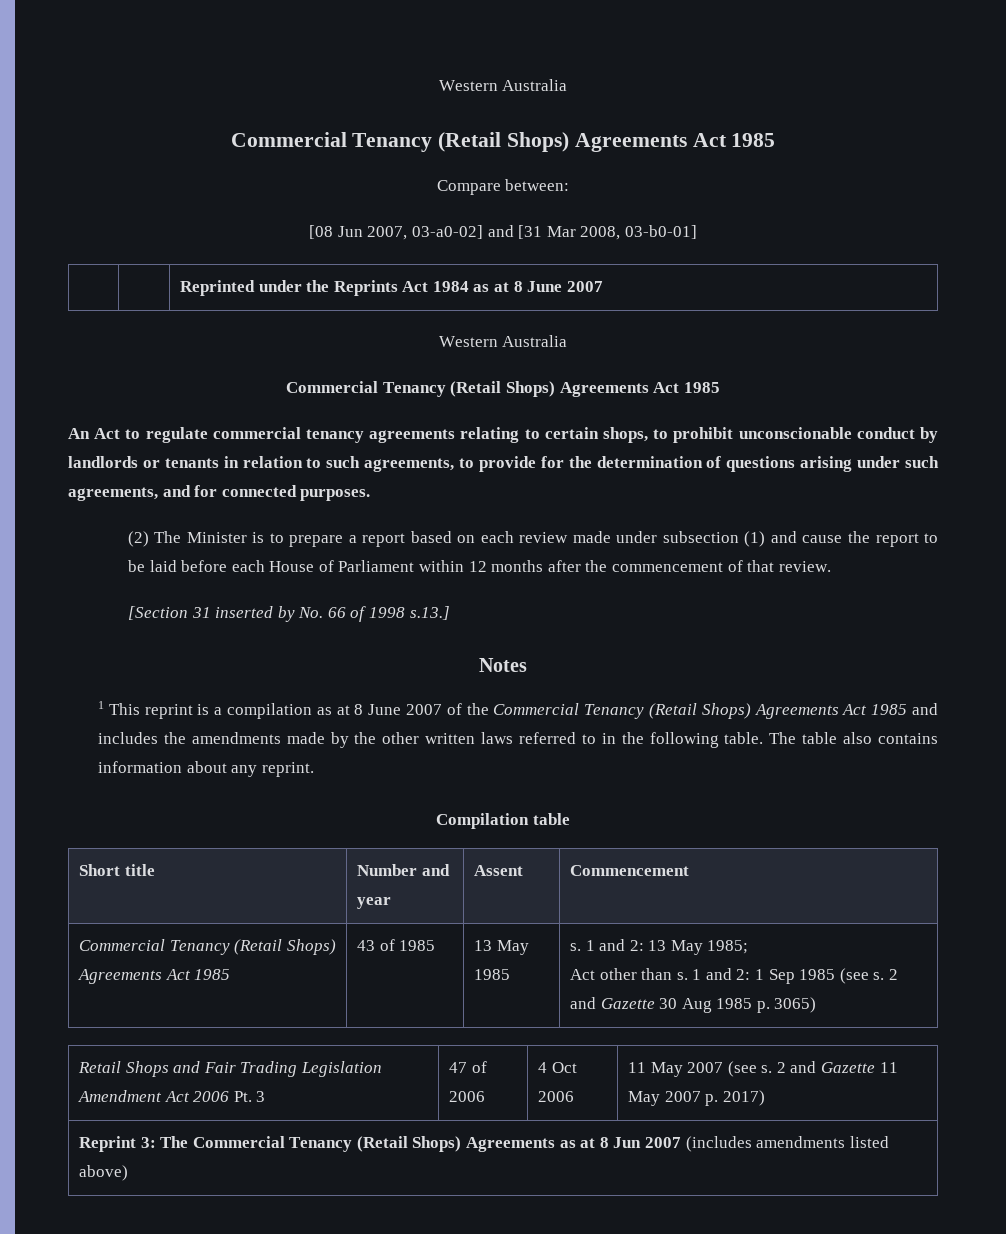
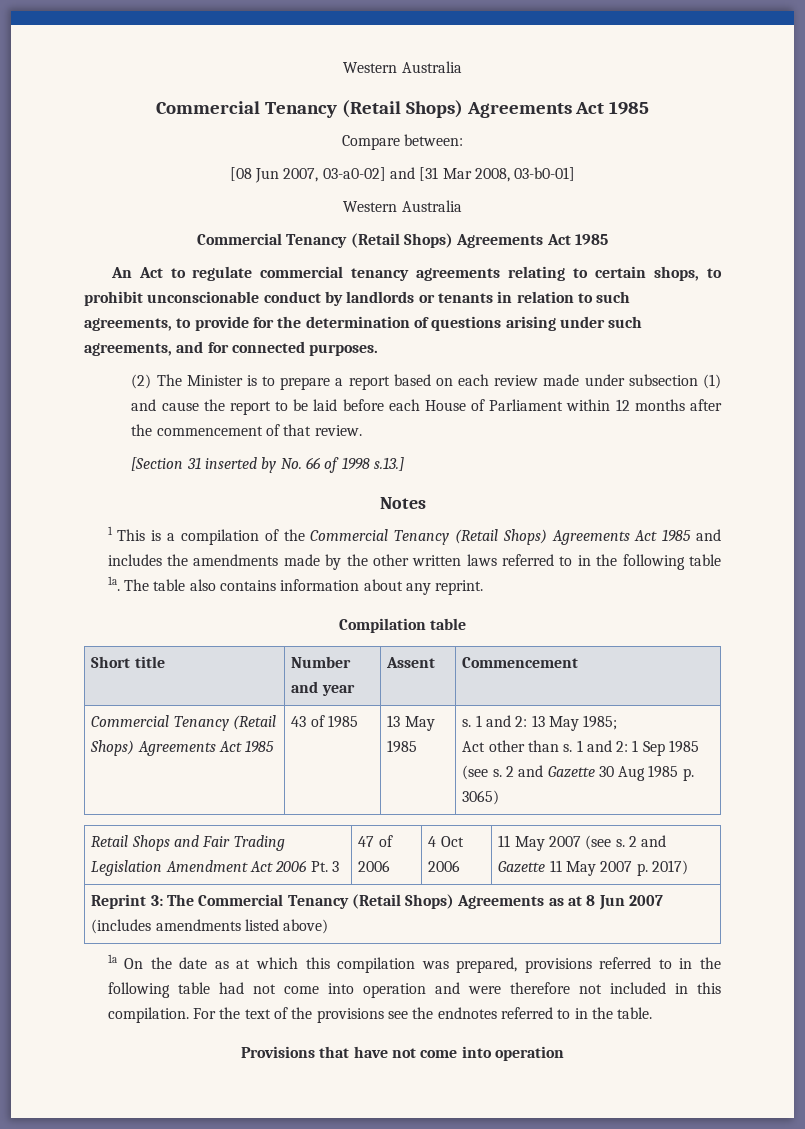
[179,280,603,296] // | | Reprinted under the Reprints Act 1984 as at 8 June 2007 -> (576, 174) none
[144,704,193,719] reprint -> (146, 535) none
[316,704,442,715] as at 8 June 2007 -> (259, 537) none
[724,732,764,744] table. -> [688,554,721,566] [107,576,120,591] table 1a.
(128, 1173) none -> [107,954,722,973] [107,982,721,998] [107,1007,653,1023] [241,1046,564,1061] // 1a On the date as at which this compilation was prepared, provisions referred to in the following table had not come into operation and were therefore not included in this compilation. For the text of the provisions see the endnotes referred to in the table. // Provisions that have not come into operation

